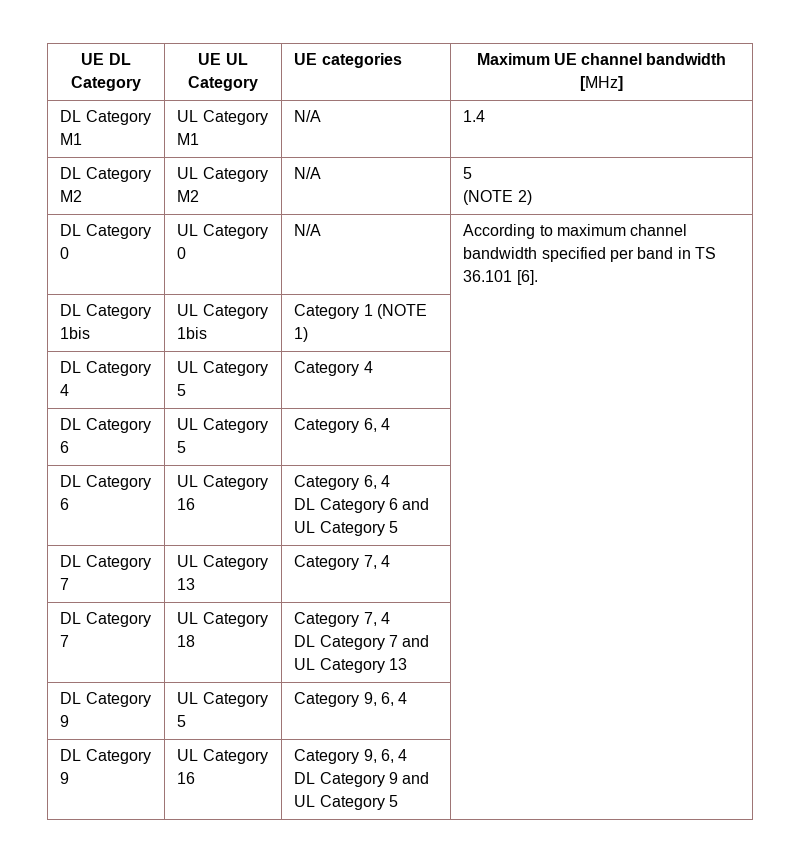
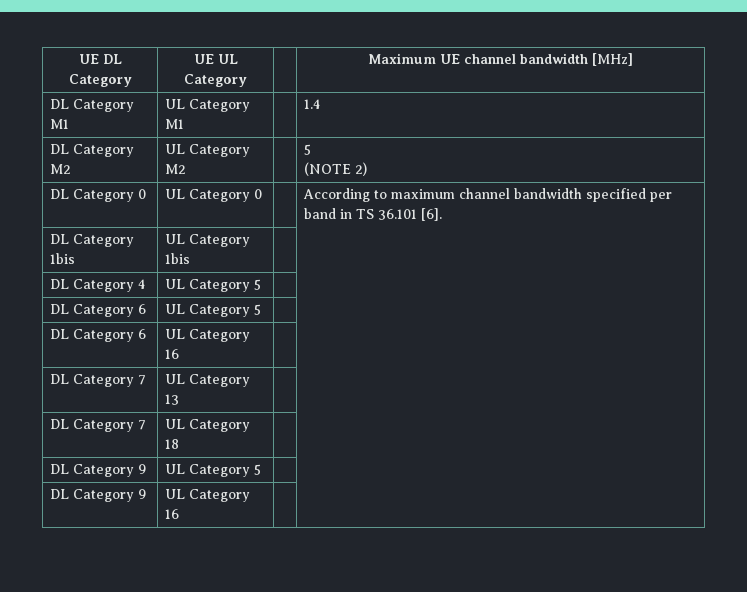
[294,53,402,68] UE categories -> (248, 80) none
[294,110,322,122] N/A -> (184, 124) none
[294,167,322,179] N/A -> (186, 169) none
[294,224,322,236] N/A -> (262, 194) none
[294,304,428,319] [294,327,309,342] Category 1 (NOTE 1) -> (190, 258) none
[294,361,373,376] Category 4 -> (261, 284) none
[294,418,391,433] Category 6, 4 -> (261, 309) none
[294,475,391,490] [294,498,430,513] [294,521,399,536] Category 6, 4 // DL Category 6 and UL Category 5 -> (179, 354) none
[294,555,391,570] Category 7, 4 -> (179, 399) none
[294,612,391,627] [294,635,430,650] [294,658,408,673] Category 7, 4 // DL Category 7 and UL Category 13 -> (179, 444) none
[294,692,408,707] Category 9, 6, 4 -> (261, 469) none
[294,749,408,764] [294,772,430,787] [294,795,399,810] Category 9, 6, 4 // DL Category 9 and UL Category 5 -> (179, 514) none

